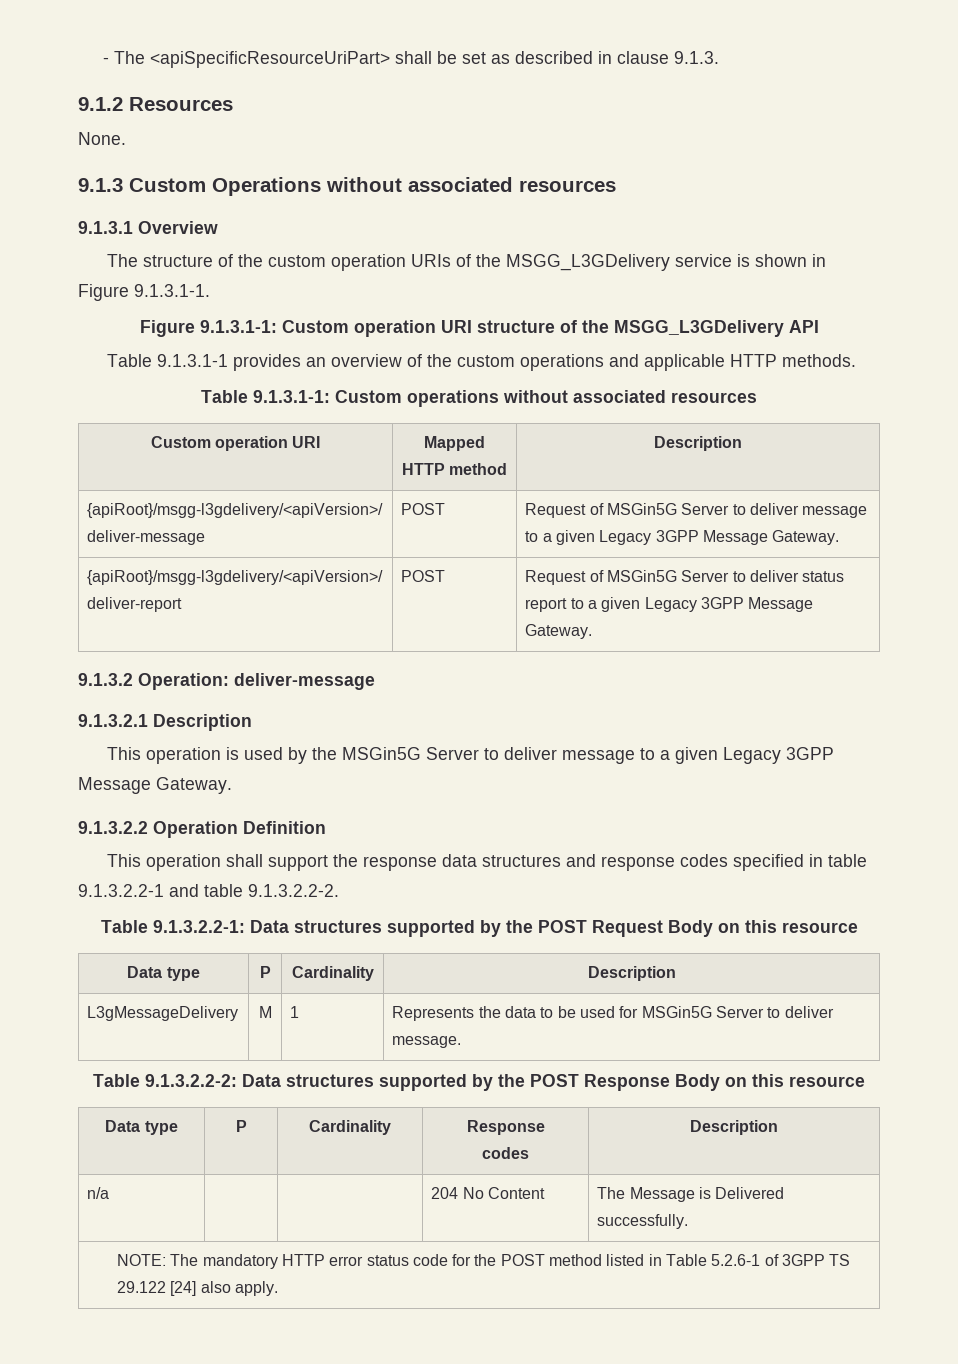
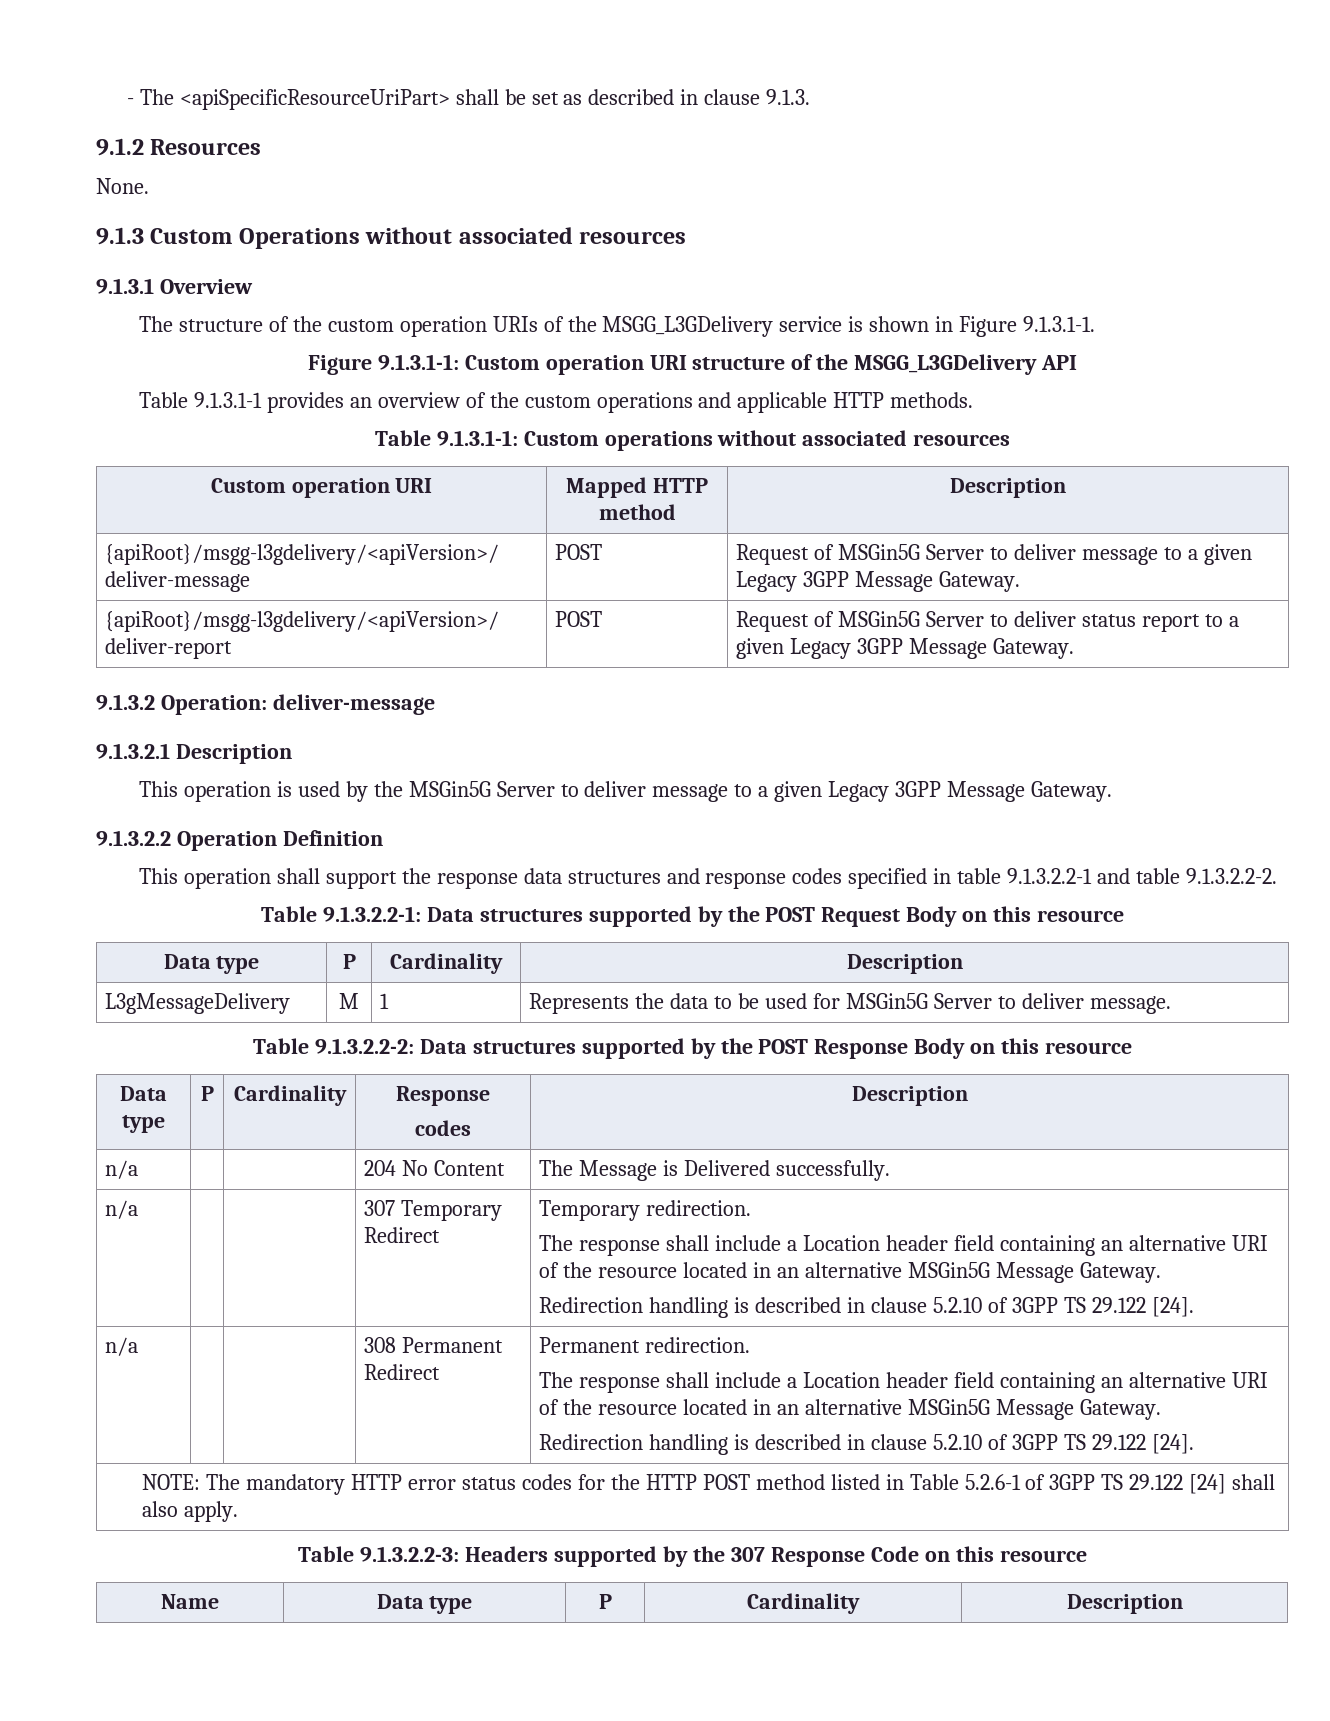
(689, 1221) none -> [105,1200,139,1219] [364,1200,503,1221] [364,1227,441,1243] [539,1200,752,1221] [539,1235,1268,1256] [539,1262,1161,1283] [539,1297,1194,1318] [105,1337,139,1356] [364,1337,504,1353] [364,1364,441,1380] [539,1337,751,1353] [539,1372,1268,1393] [539,1399,1161,1420] [539,1434,1194,1455] // n/a | | | 307 Temporary Redirect | Temporary redirection. // The response shall include a Location header field containing an alternative URI of the resource located in an alternative MSGin5G Message Gateway. // Redirection handling is described in clause 5.2.10 of 3GPP TS 29.122 [24]. // n/a | | | 308 Permanent Redirect | Permanent redirection. // The response shall include a Location header field containing an alternative URI of the resource located in an alternative MSGin5G Message Gateway. // Redirection handling is described in clause 5.2.10 of 3GPP TS 29.122 [24].
[412,1254,448,1266] code -> [522,1474,573,1490] codes
(497, 1260) none -> [645,1474,697,1490] HTTP
(197, 1288) none -> [1232,1474,1276,1490] shall
(278, 1288) none -> [298,1546,1087,1567] [161,1594,219,1609] [376,1594,473,1614] [598,1594,612,1609] [747,1593,860,1614] [1066,1594,1183,1614] // Table 9.1.3.2.2-3: Headers supported by the 307 Response Code on this resource // Name | Data type | P | Cardinality | Description

